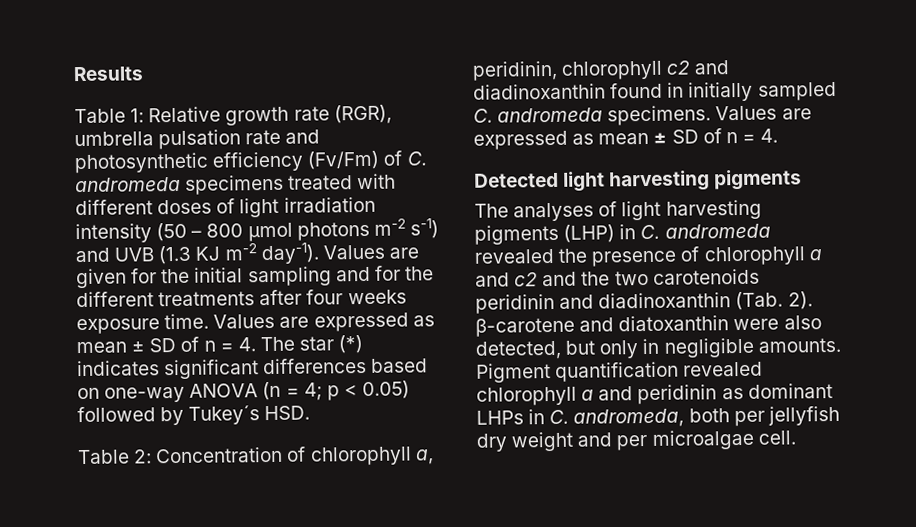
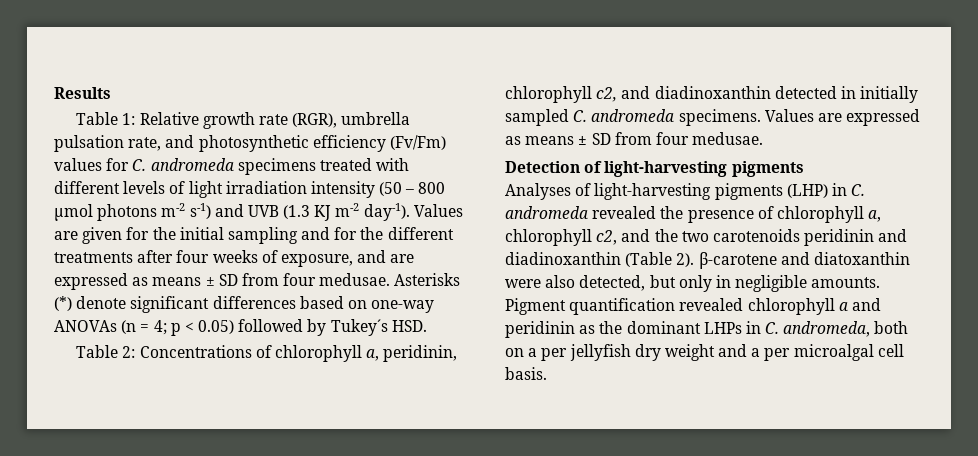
[245,129,282,145] rate -> [128,137,162,151] rate,
[383,150,403,166] of -> [54,158,130,171] values for
[157,199,213,215] doses -> [123,181,166,194] levels
[76,312,435,335] [76,335,364,354] [77,360,160,377] exposure time. Values are expressed as mean ± SD of n = 4. The star (*) indicates -> [261,250,415,267] [54,273,461,290] [54,296,127,311] of exposure, and are expressed as means ± SD from four medusae. Asterisks (*) denote
[189,383,259,398] ANOVA -> [54,320,117,332] ANOVAs
[155,446,284,464] Concentration -> [139,345,252,358] Concentrations
[666,60,730,75] [473,82,664,100] c2 and diadinoxanthin found -> [596,86,837,102] c2, and diadinoxanthin detected
[598,128,779,145] [474,169,803,192] [474,199,762,222] mean ± SD of n = 4. // Detected light harvesting pigments // The analyses of light harvesting -> [525,132,764,145] [505,161,804,177] [505,183,712,200] means ± SD from four medusae. // Detection of light-harvesting pigments // Analyses of light-harvesting
[808,249,822,261] [475,272,539,287] a and c2 -> [868,210,882,222] [505,229,618,246] a, chlorophyll c2,
[735,291,784,311] (Tab. -> [625,252,673,267] (Table
(744, 393) none -> [599,321,623,334] the
(730, 415) none -> [505,348,538,357] on a
[616,429,796,451] per microalgae cell. -> [751,344,904,361] [505,367,547,380] a per microalgal cell basis.

